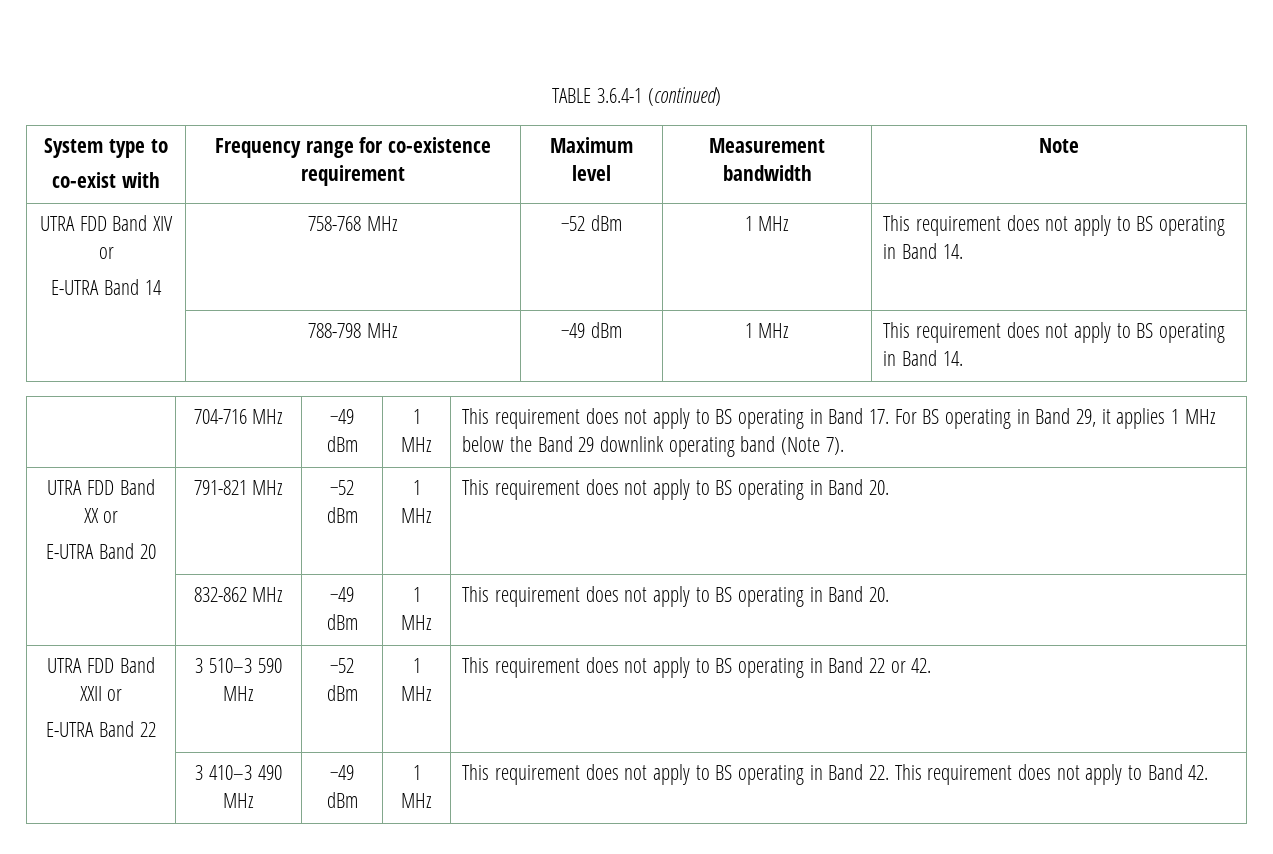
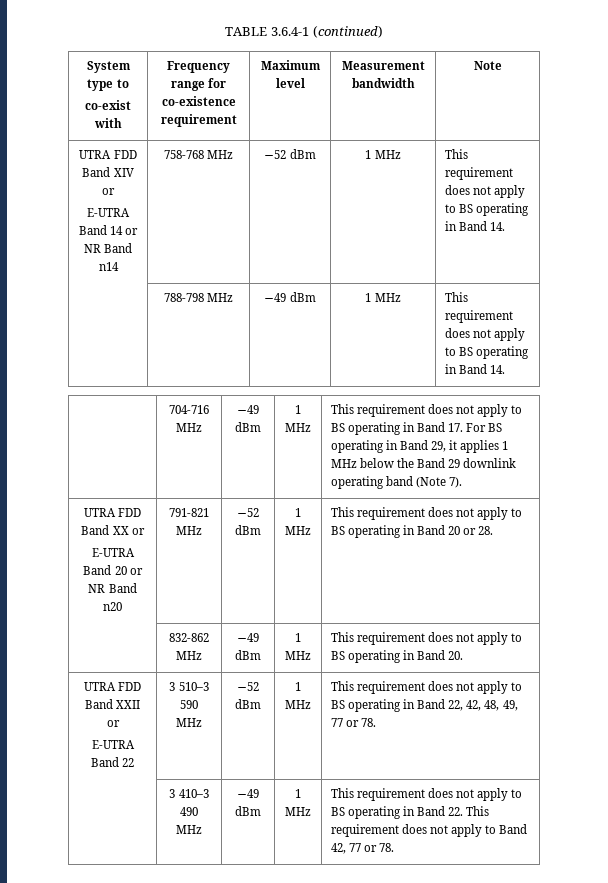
(162, 287) none -> [125,228,139,235] [83,243,133,253] [98,262,119,271] or NR Band n14
(156, 551) none -> [129,568,143,575] [88,583,137,593] [103,602,122,611] or NR Band n20
[868,480,889,495] 20. -> [448,526,494,535] 20 or 28.
[868,658,932,673] 22 or 42. -> [448,700,518,711] [330,718,377,727] 22, 42, 48, 49, 77 or 78.
[1188,765,1209,780] 42. -> [330,843,395,854] 42, 77 or 78.

